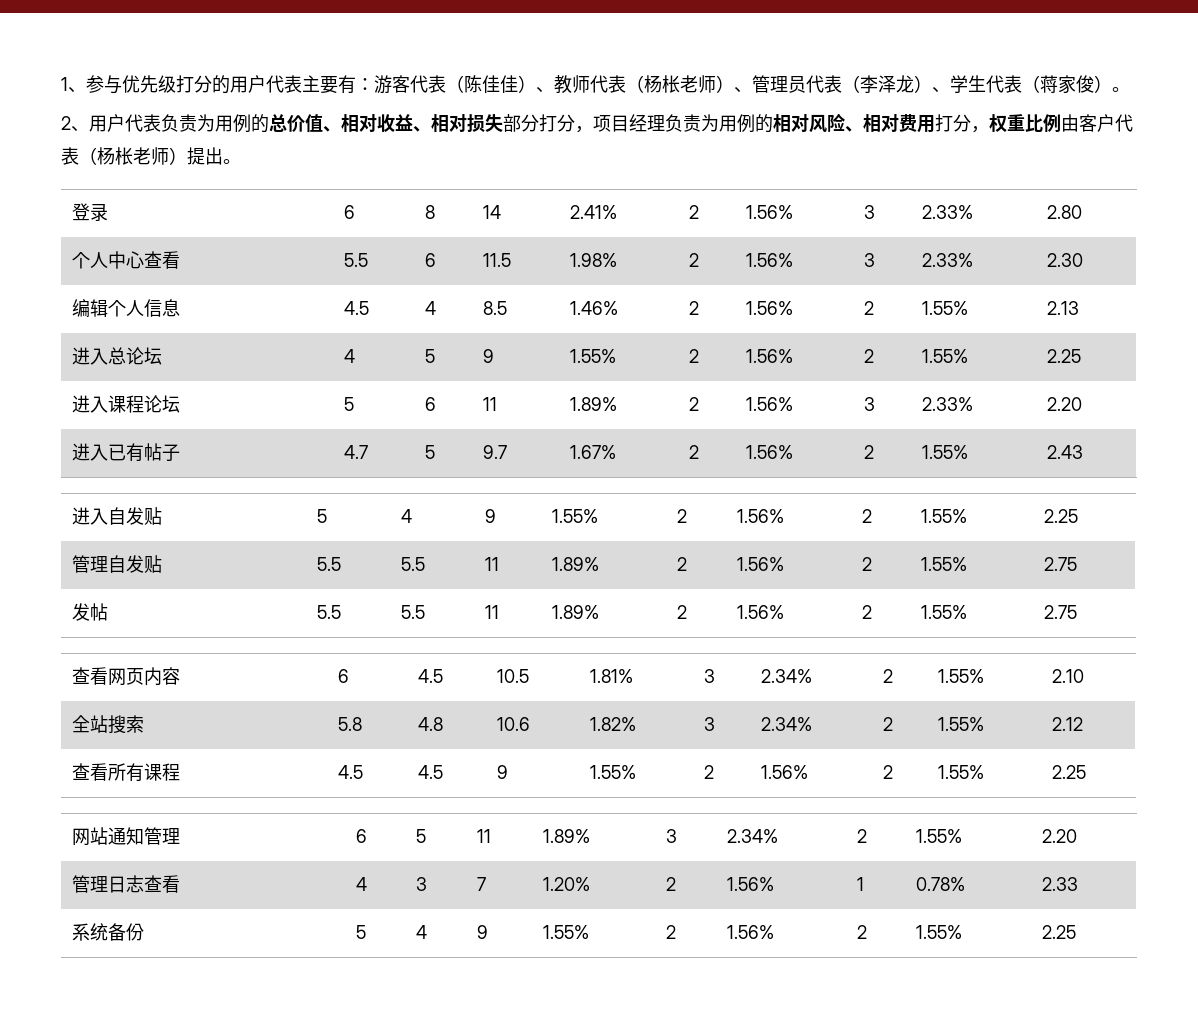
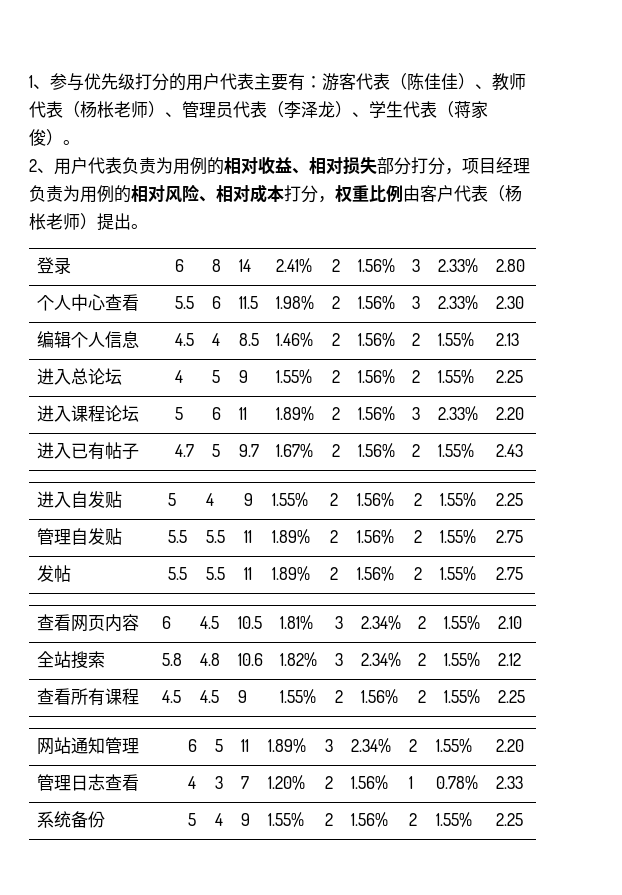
[269,114,341,133] 总价值、 -> (224, 166) none
[899,114,935,133] 费用 -> [250,184,284,203] 成本

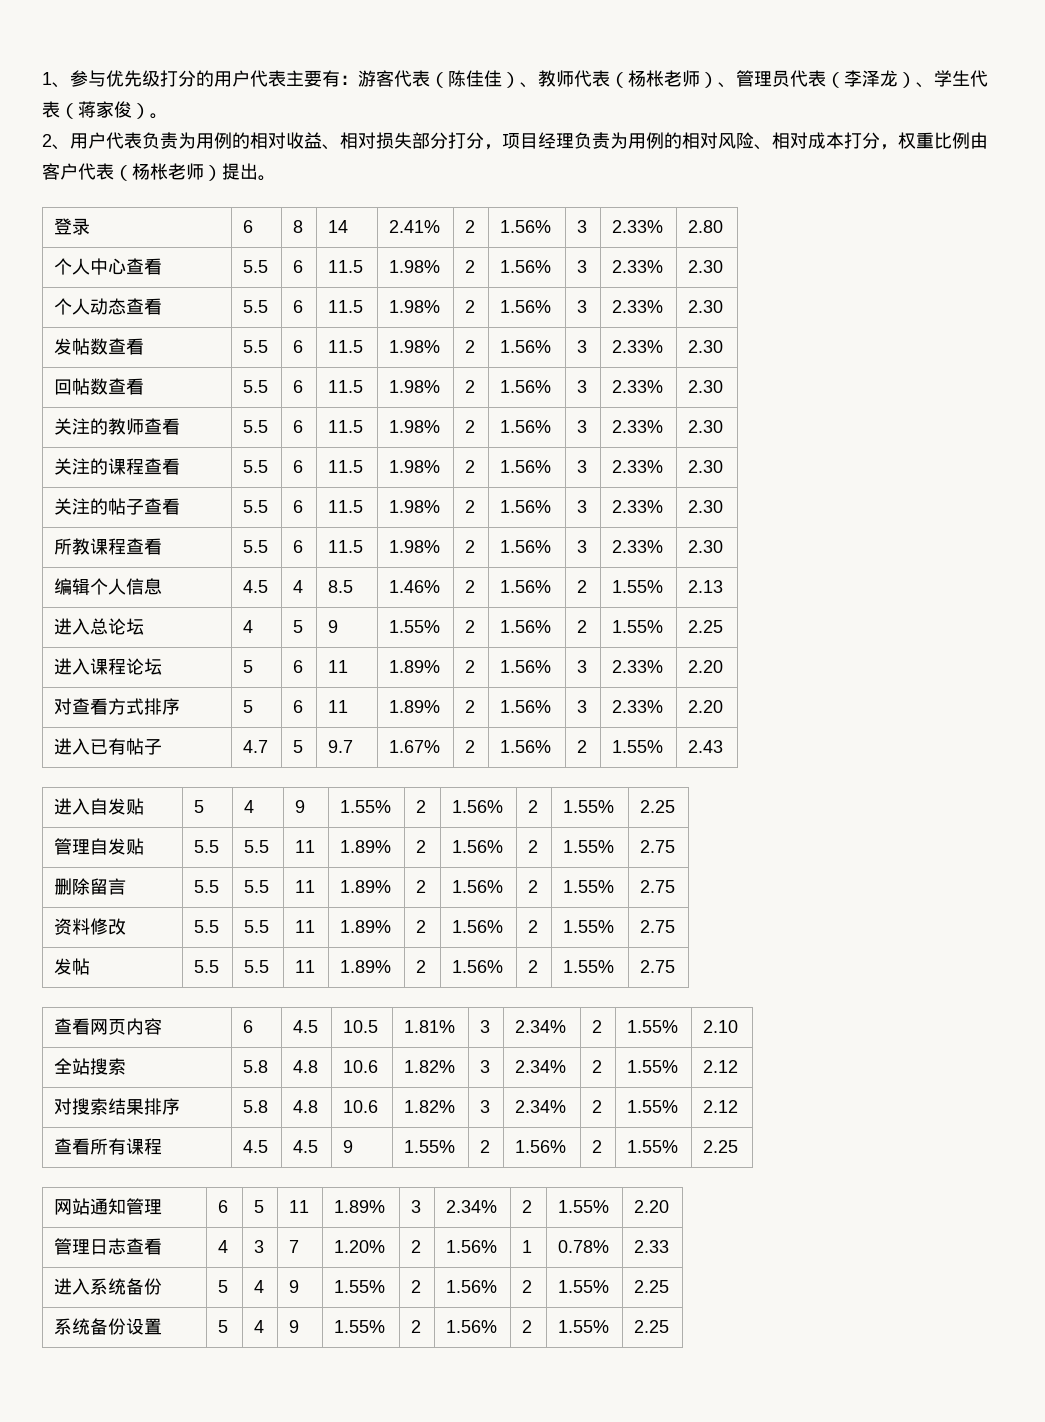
(525, 302) none -> [54,298,163,315] [243,300,269,313] [293,300,304,313] [328,300,364,313] [389,300,441,313] [465,300,476,313] [500,300,552,313] [577,300,588,313] [612,300,664,313] [688,300,724,313] [54,338,145,355] [243,340,269,353] [293,340,304,353] [328,340,364,353] [389,340,441,353] [465,340,476,353] [500,340,552,353] [577,340,588,353] [612,340,664,353] [688,340,724,353] [54,378,145,395] [243,380,269,393] [293,380,304,393] [328,380,364,393] [389,380,441,393] [465,380,476,393] [500,380,552,393] [577,380,588,393] [612,380,664,393] [688,380,724,393] [54,418,181,435] [243,420,269,433] [293,420,304,433] [328,420,364,433] [389,420,441,433] [465,420,476,433] [500,420,552,433] [577,420,588,433] [612,420,664,433] [688,420,724,433] [54,458,181,475] [243,460,269,473] [293,460,304,473] [328,460,364,473] [389,460,441,473] [465,460,476,473] [500,460,552,473] [577,460,588,473] [612,460,664,473] [688,460,724,473] [54,498,181,515] [243,500,269,513] [293,500,304,513] [328,500,364,513] [389,500,441,513] [465,500,476,513] [500,500,552,513] [577,500,588,513] [612,500,664,513] [688,500,724,513] [54,538,163,555] [243,540,269,553] [293,540,304,553] [328,540,364,553] [389,540,441,553] [465,540,476,553] [500,540,552,553] [577,540,588,553] [612,540,664,553] [688,540,724,553] // 个人动态查看 | 5.5 | 6 | 11.5 | 1.98% | 2 | 1.56% | 3 | 2.33% | 2.30 // 发帖数查看 | 5.5 | 6 | 11.5 | 1.98% | 2 | 1.56% | 3 | 2.33% | 2.30 // 回帖数查看 | 5.5 | 6 | 11.5 | 1.98% | 2 | 1.56% | 3 | 2.33% | 2.30 // 关注的教师查看 | 5.5 | 6 | 11.5 | 1.98% | 2 | 1.56% | 3 | 2.33% | 2.30 // 关注的课程查看 | 5.5 | 6 | 11.5 | 1.98% | 2 | 1.56% | 3 | 2.33% | 2.30 // 关注的帖子查看 | 5.5 | 6 | 11.5 | 1.98% | 2 | 1.56% | 3 | 2.33% | 2.30 // 所教课程查看 | 5.5 | 6 | 11.5 | 1.98% | 2 | 1.56% | 3 | 2.33% | 2.30
(525, 413) none -> [54,698,181,715] [243,700,254,713] [293,700,304,713] [328,700,349,713] [389,700,441,713] [465,700,476,713] [500,700,552,713] [577,700,588,713] [612,700,664,713] [688,700,724,713] // 对查看方式排序 | 5 | 6 | 11 | 1.89% | 2 | 1.56% | 3 | 2.33% | 2.20
(524, 536) none -> [54,878,127,895] [194,880,220,893] [244,880,270,893] [295,880,316,893] [340,880,392,893] [416,880,427,893] [452,880,504,893] [528,880,539,893] [563,880,615,893] [640,880,676,893] [54,918,127,935] [194,920,220,933] [244,920,270,933] [295,920,316,933] [340,920,392,933] [416,920,427,933] [452,920,504,933] [528,920,539,933] [563,920,615,933] [640,920,676,933] // 删除留言 | 5.5 | 5.5 | 11 | 1.89% | 2 | 1.56% | 2 | 1.55% | 2.75 // 资料修改 | 5.5 | 5.5 | 11 | 1.89% | 2 | 1.56% | 2 | 1.55% | 2.75
(522, 659) none -> [54,1098,181,1115] [243,1100,269,1113] [293,1100,319,1113] [343,1100,379,1113] [404,1100,456,1113] [480,1100,491,1113] [515,1100,567,1113] [592,1100,603,1113] [627,1100,679,1113] [703,1100,739,1113] // 对搜索结果排序 | 5.8 | 4.8 | 10.6 | 1.82% | 3 | 2.34% | 2 | 1.55% | 2.12
(524, 782) none -> [54,1278,91,1295] 进入
(524, 819) none -> [54,1318,163,1335] [218,1320,229,1333] [254,1320,265,1333] [289,1320,300,1333] [334,1320,386,1333] [411,1320,422,1333] [446,1320,498,1333] [522,1320,533,1333] [558,1320,610,1333] [634,1320,670,1333] // 系统备份设置 | 5 | 4 | 9 | 1.55% | 2 | 1.56% | 2 | 1.55% | 2.25

